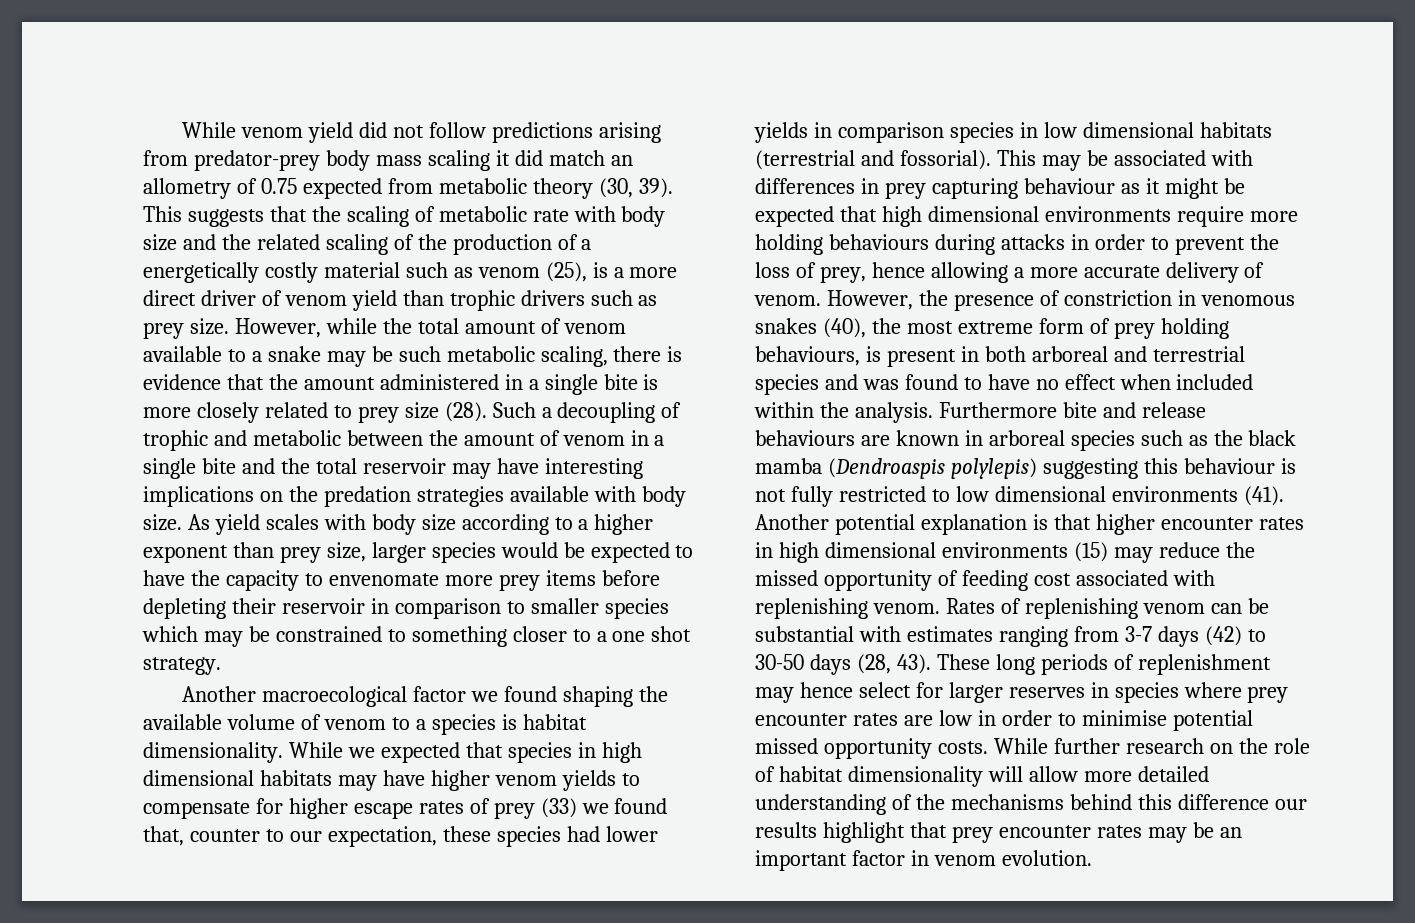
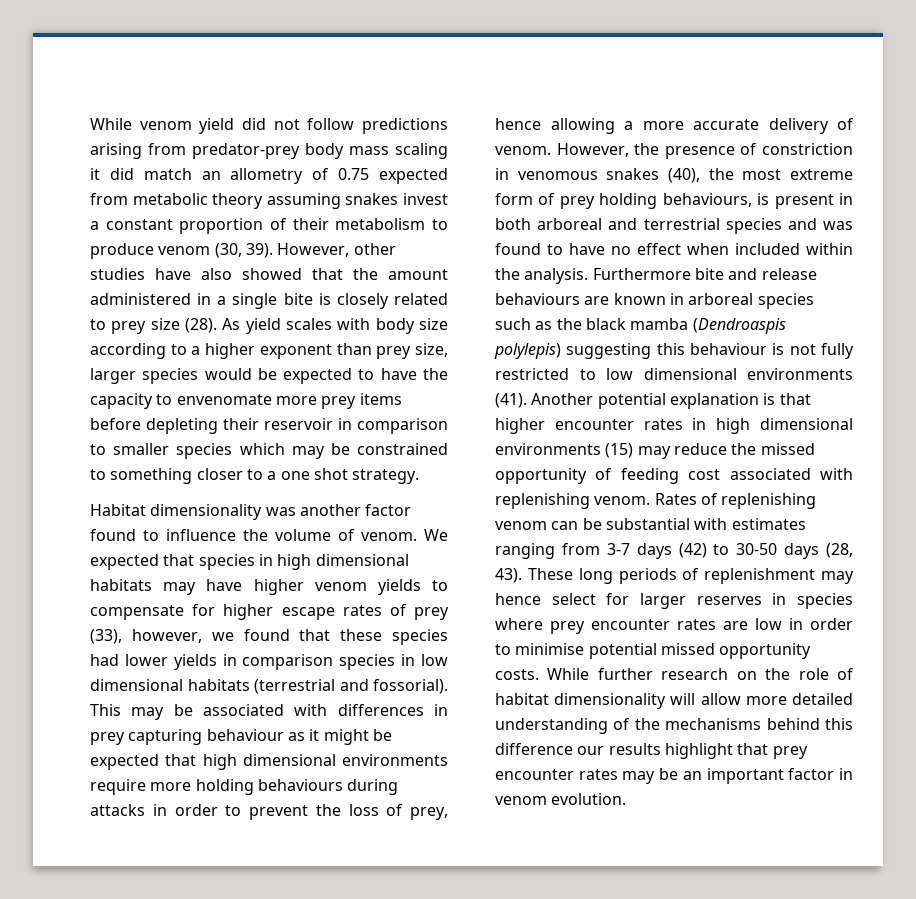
[598,178,673,198] [143,206,666,227] [143,234,592,255] [143,262,678,283] [143,290,658,311] [143,318,626,339] [143,346,683,367] [143,374,221,390] (30, 39). This suggests that the scaling of metabolic rate with body size and the related scaling of the production of a energetically costly material such as venom (25), is a more direct driver of venom yield than trophic drivers such as prey size. However, while the total amount of venom available to a snake may be such metabolic scaling, there is evidence -> [266,193,448,209] [90,218,449,234] [90,243,396,259] [90,268,302,280] assuming snakes invest a constant proportion of their metabolism to produce venom (30, 39). However, other studies have also showed
[143,407,191,418] more -> (331, 299) none
[492,402,682,423] [143,430,665,451] [143,458,643,479] [143,486,686,507] [143,514,182,531] Such a decoupling of trophic and metabolic between the amount of venom in a single bite and the total reservoir may have interesting implications on the predation strategies available with body size. -> (217, 325) none
[182,686,668,707] [143,714,587,735] [143,742,375,763] Another macroecological factor we found shaping the available volume of venom to a species is habitat dimensionality. While we -> [90,504,412,520] [90,529,448,541] Habitat dimensionality was another factor found to influence the volume of venom. We
[540,798,668,818] [143,826,437,847] (33) we found that, counter to our expectation, -> [90,629,331,644] (33), however, we found that

